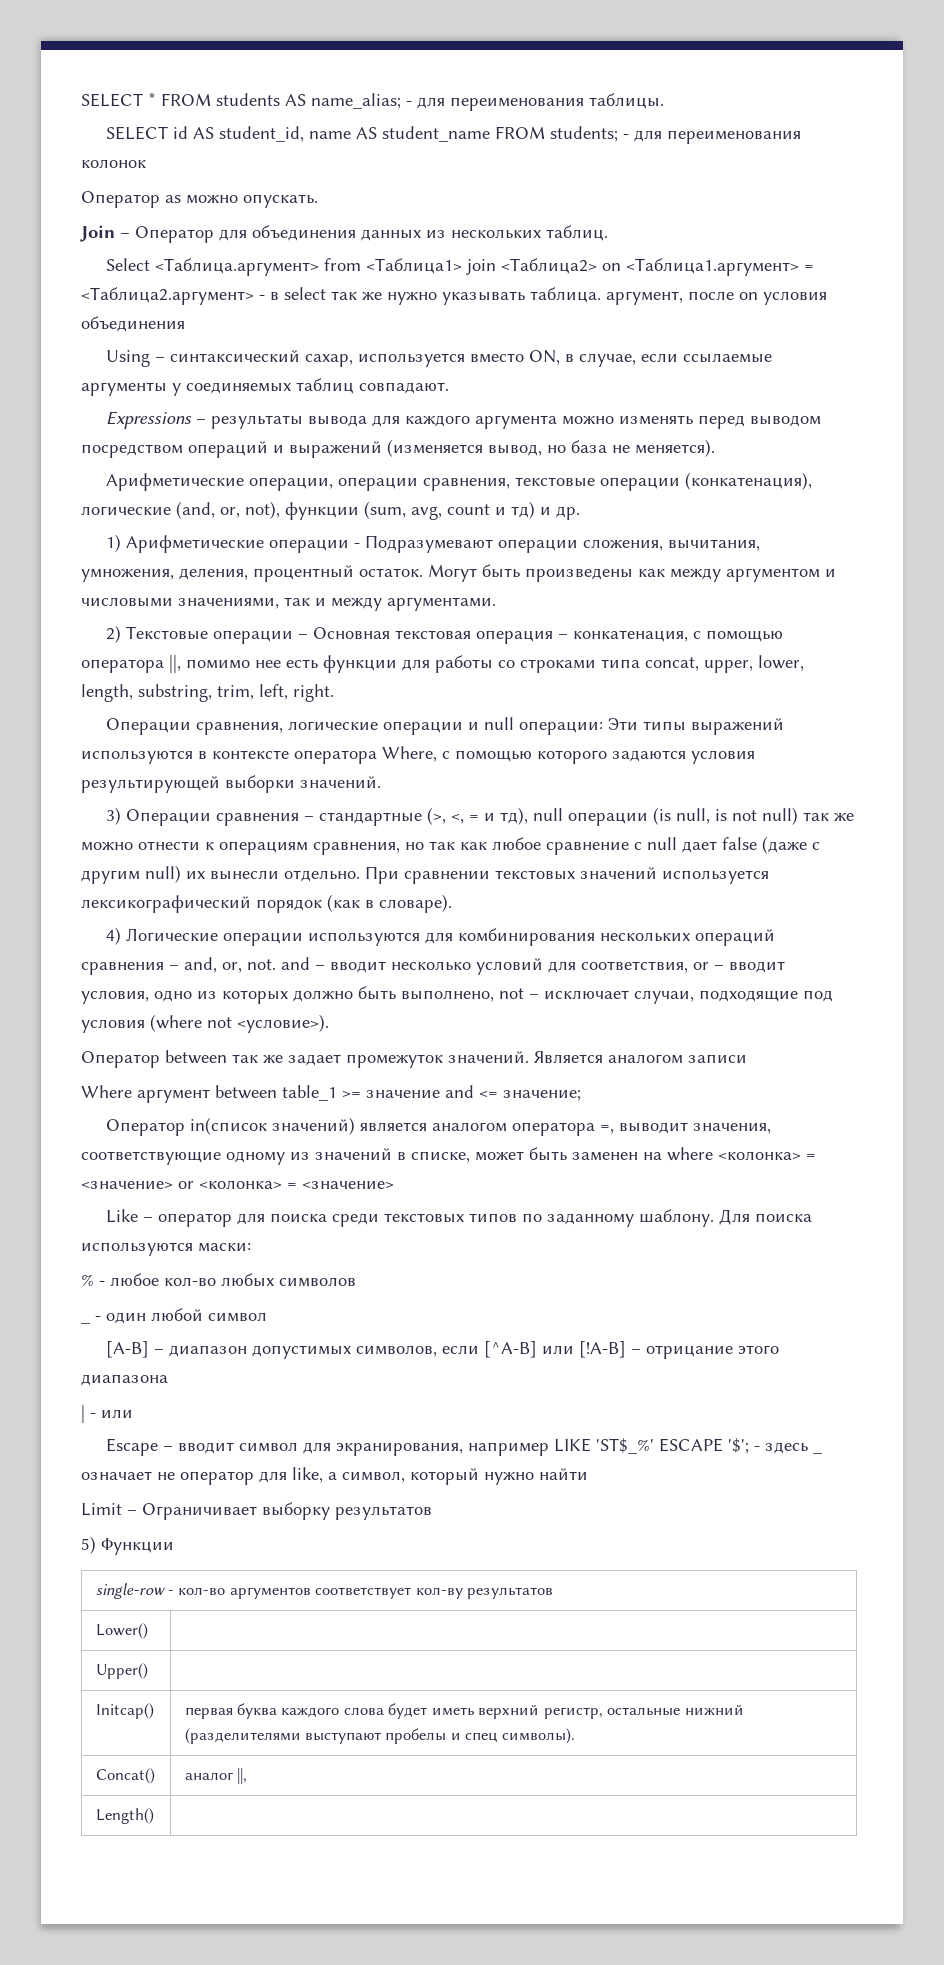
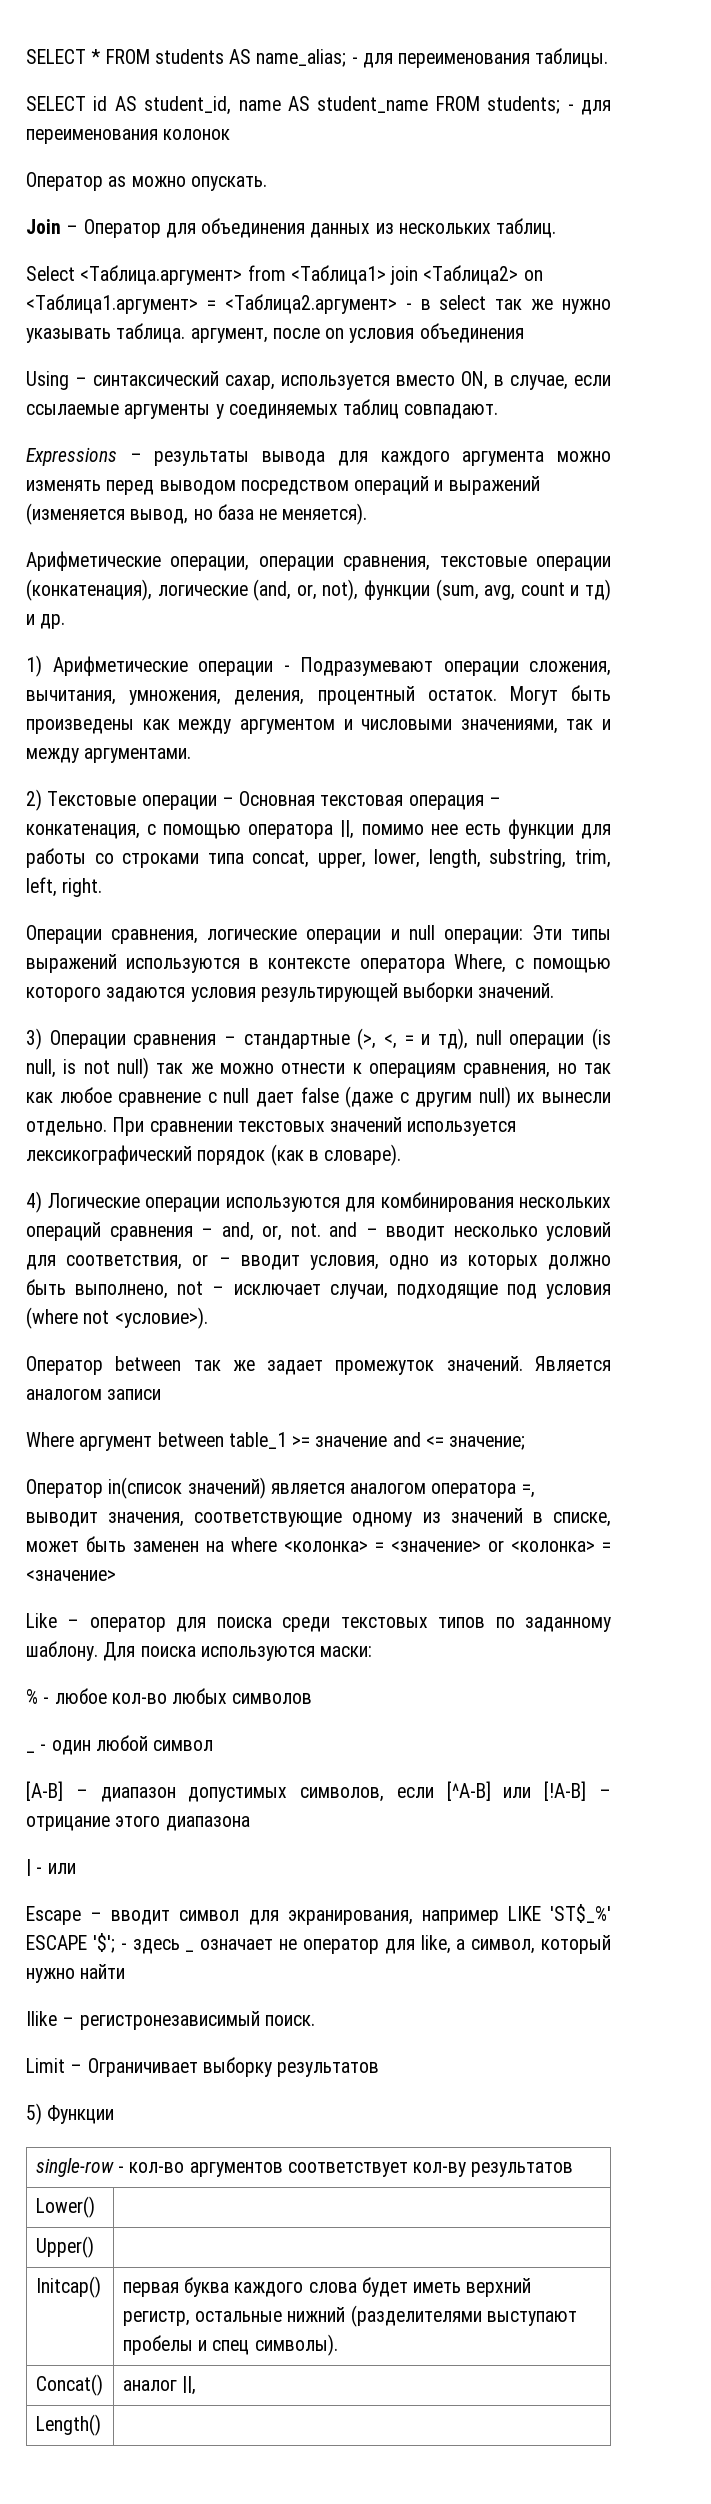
(588, 1474) none -> [26,2011,315,2030] // Ilike – регистронезависимый поиск.

